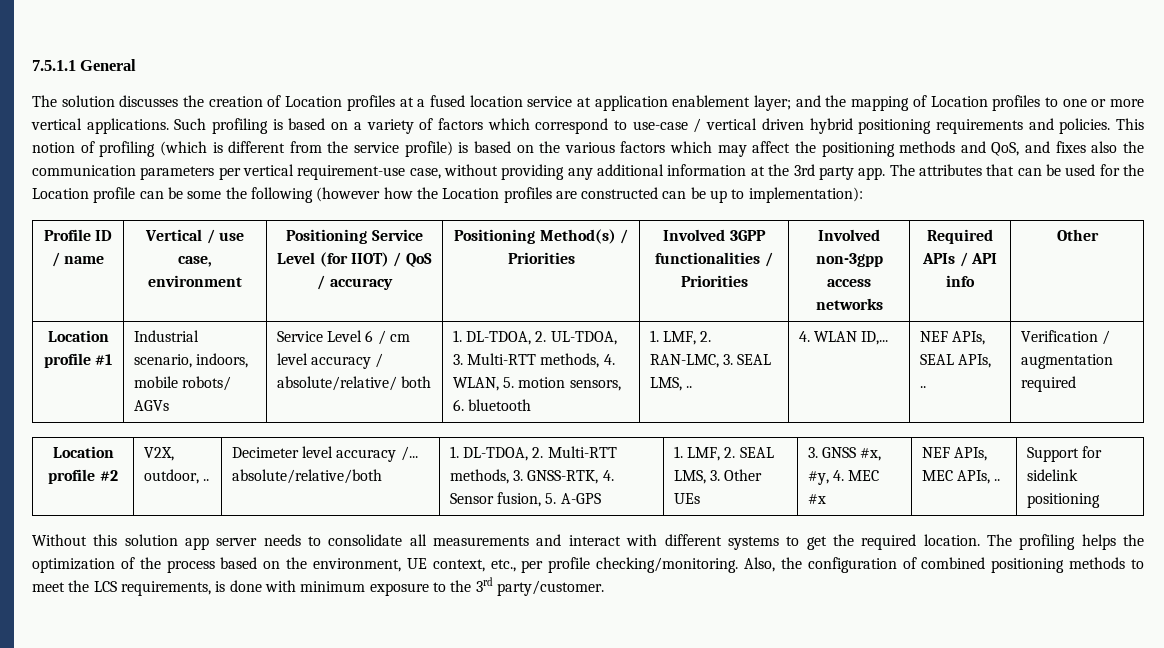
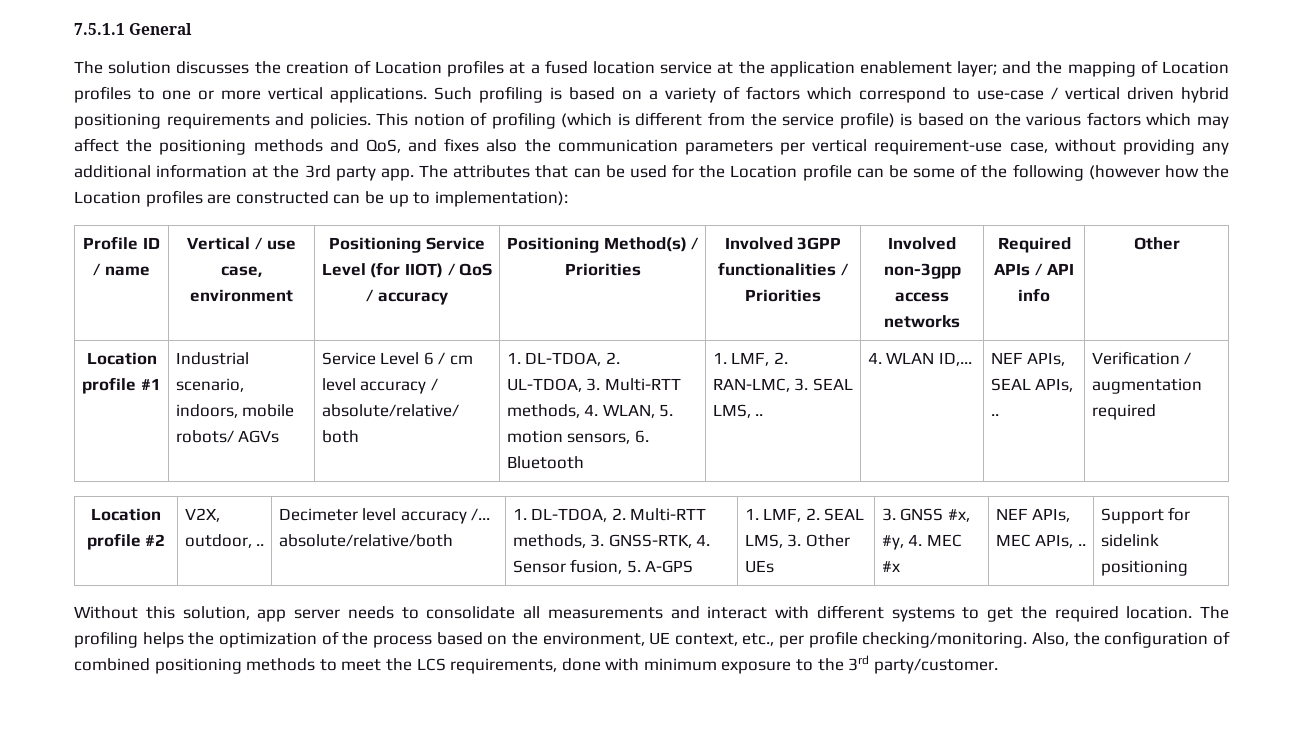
(591, 102) none -> [738,61,765,74] the
(222, 195) none -> [960,164,978,178] of
[468,399,532,411] bluetooth -> [506,456,584,469] Bluetooth
[124,534,178,546] solution -> [182,606,250,620] solution,
[215,581,226,592] is -> (558, 666) none

